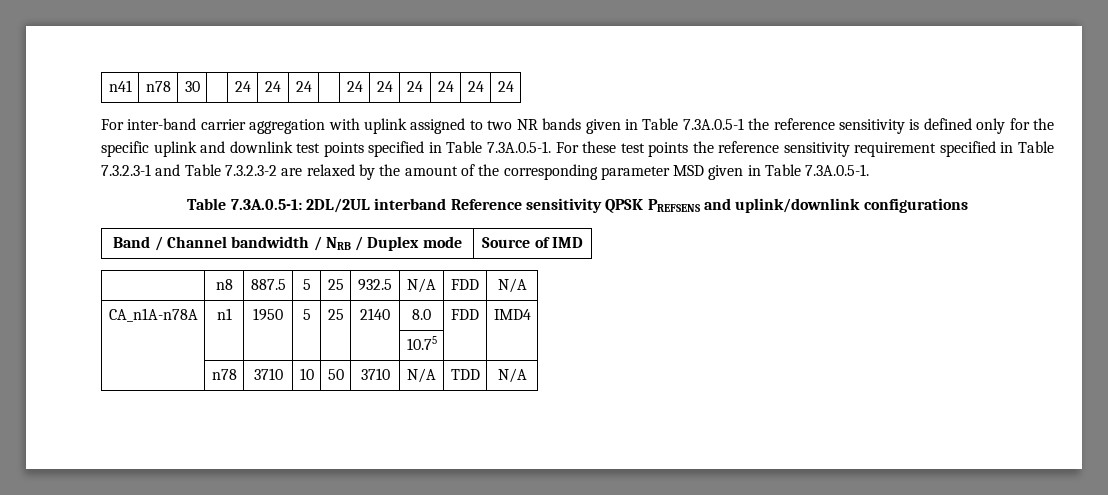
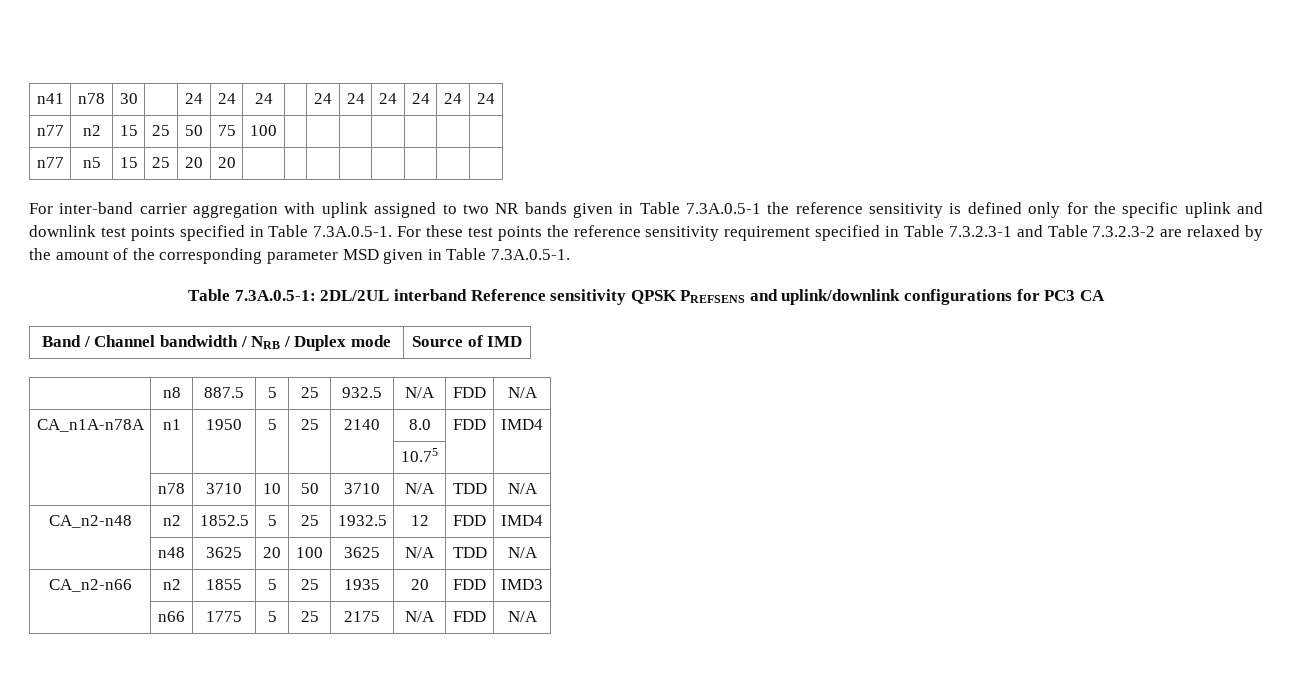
(514, 86) none -> [36,125,64,136] [82,125,101,136] [119,125,138,136] [152,125,170,136] [185,125,203,136] [217,125,236,136] [250,125,277,136] [36,157,64,168] [82,157,101,168] [119,157,138,168] [152,157,170,168] [185,157,203,168] [217,157,236,168] // n77 | n2 | 15 | 25 | 50 | 75 | 100 | | | | | | | // n77 | n5 | 15 | 25 | 20 | 20 | | | | | | | |
(968, 205) none -> [1016,289,1105,301] for PC3 CA
(527, 375) none -> [48,515,132,528] [162,515,181,526] [199,515,249,526] [267,515,277,526] [300,515,319,526] [337,515,387,526] [410,515,429,526] [453,515,486,526] [501,515,543,526] [158,547,185,558] [206,547,242,558] [263,547,281,558] [296,547,323,558] [344,547,380,558] [405,547,435,558] [452,547,487,558] [507,547,538,558] [48,579,132,592] [162,579,181,590] [206,579,242,590] [267,579,277,590] [300,579,319,590] [344,579,380,590] [410,579,429,590] [453,579,486,590] [501,579,543,590] [158,611,185,622] [206,611,242,622] [267,611,277,622] [300,611,319,622] [344,611,380,622] [405,611,435,622] [453,611,486,622] [507,611,538,622] // CA_n2-n48 | n2 | 1852.5 | 5 | 25 | 1932.5 | 12 | FDD | IMD4 // | n48 | 3625 | 20 | 100 | 3625 | N/A | TDD | N/A // CA_n2-n66 | n2 | 1855 | 5 | 25 | 1935 | 20 | FDD | IMD3 // | n66 | 1775 | 5 | 25 | 2175 | N/A | FDD | N/A

